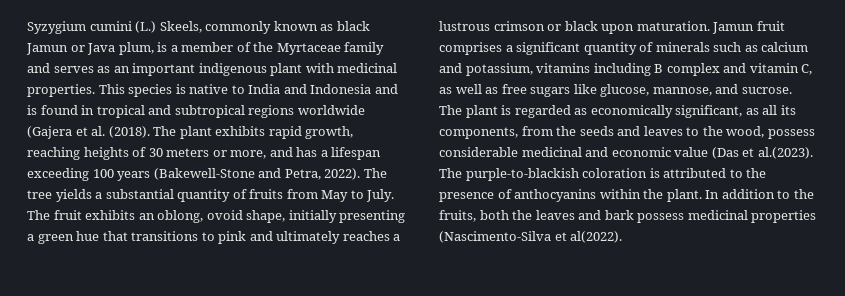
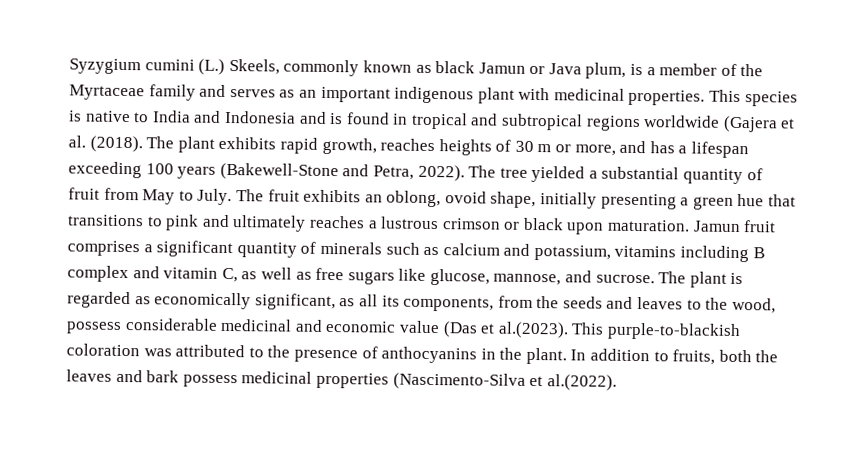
[27,147,80,160] reaching -> [380,138,436,152] reaches
[166,148,210,157] meters -> [537,144,552,153] m
[55,189,92,202] yields -> [531,165,586,183] yielded
[249,189,284,199] fruits -> [68,187,100,200] fruit
[439,168,462,178] The -> [571,322,605,335] This
[649,168,660,178] is -> [143,348,172,357] was
[599,189,641,199] within -> [480,348,496,360] in
[793,189,814,199] the -> (669, 356) none
[570,231,623,243] al(2022). -> [546,374,617,391] al.(2022).

